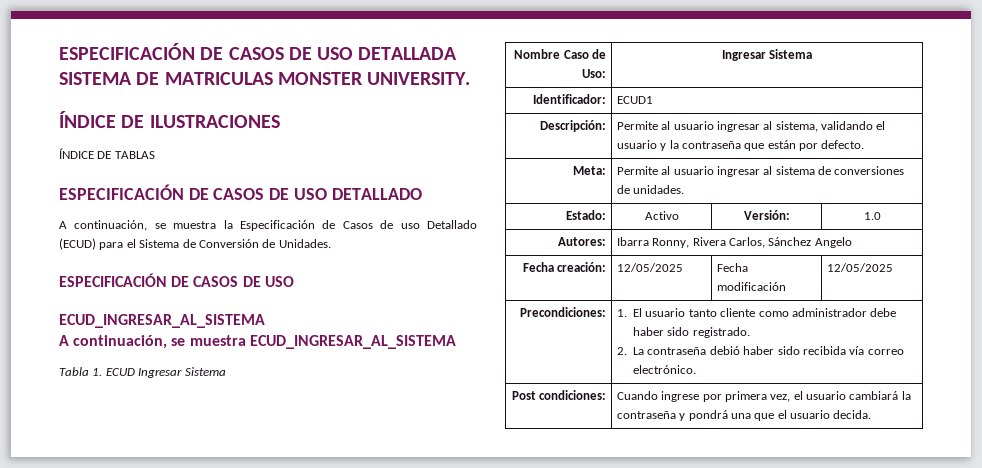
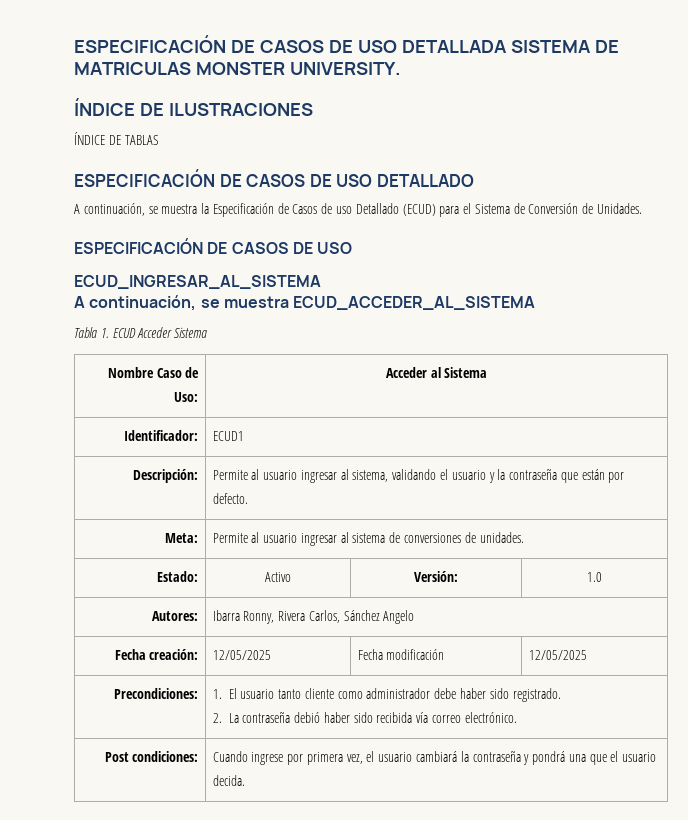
[249,335,456,349] ECUD_INGRESAR_AL_SISTEMA -> [293,296,536,310] ECUD_ACCEDER_AL_SISTEMA
[138,368,183,378] Ingresar -> [137,327,173,338] Acceder
[721,50,766,61] Ingresar -> [385,367,441,378] Acceder al

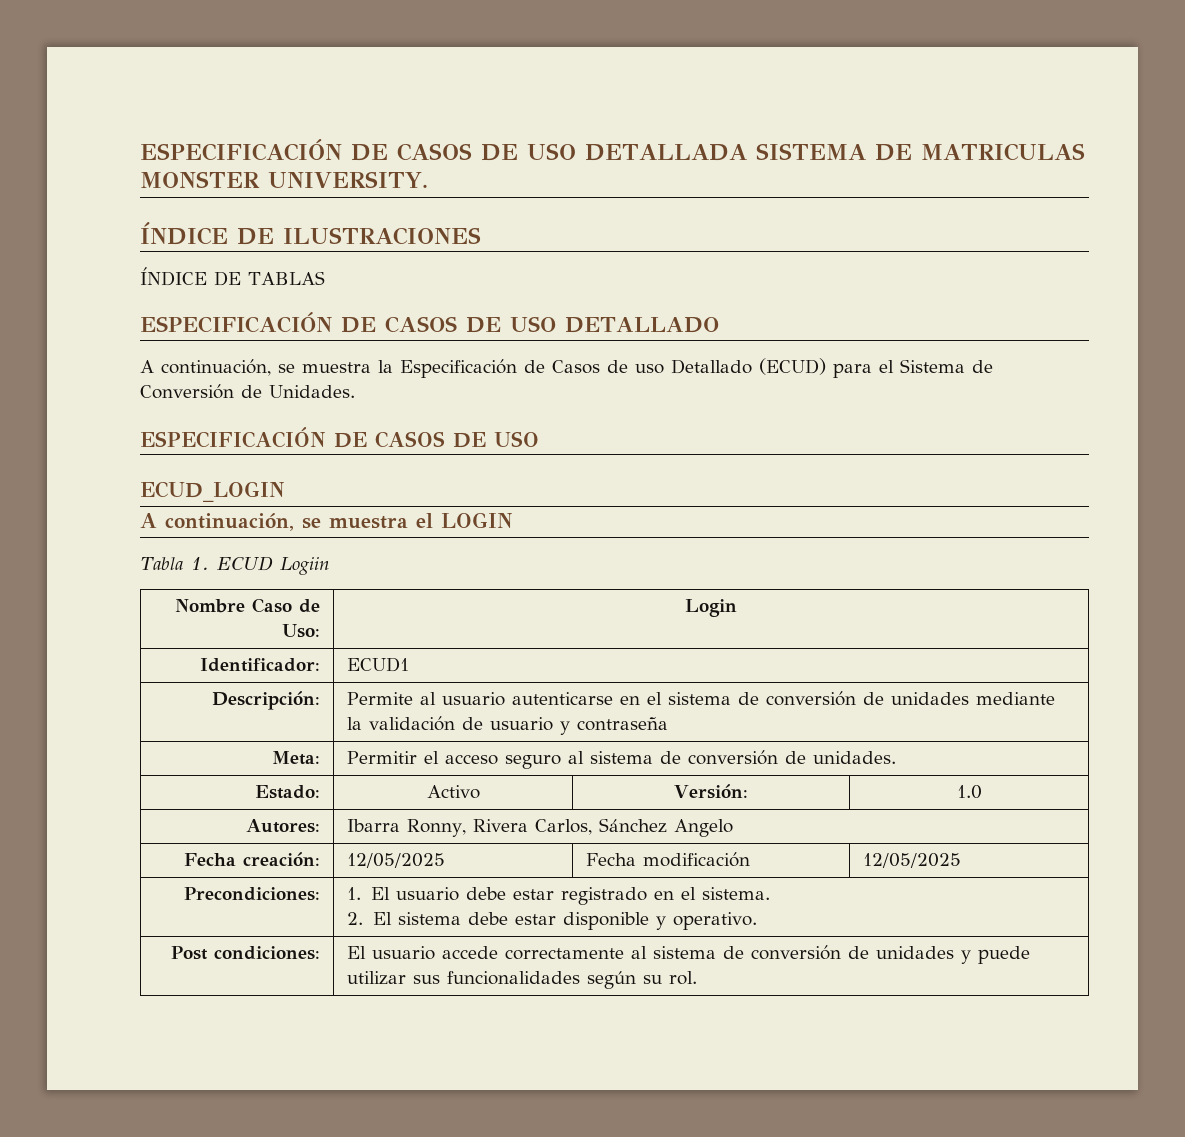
[74,275,321,289] [74,295,536,311] ECUD_INGRESAR_AL_SISTEMA // A continuación, se muestra ECUD_ACCEDER_AL_SISTEMA -> [140,481,285,502] [140,512,513,531] ECUD_LOGIN // A continuación, se muestra el LOGIN
[137,327,208,338] Acceder Sistema -> [279,557,329,575] Logiin
[385,367,488,378] Acceder al Sistema -> [685,599,738,617] Login
[300,469,449,483] ingresar al sistema, validando el -> [512,691,1056,706] [347,716,484,731] autenticarse en el sistema de conversión de unidades mediante la validación de
[497,468,625,483] [212,493,248,504] [165,533,199,543] [212,532,462,546] la contraseña que están por defecto. // Meta: | Permite al usuario ingresar al sistema de conversiones -> [577,717,669,731] [271,751,320,765] [347,750,779,769] contraseña // Meta: | Permitir el acceso seguro al sistema de conversión
[278,688,561,702] [212,711,517,723] [104,751,199,762] [212,750,657,765] [212,775,245,786] tanto cliente como administrador debe haber sido registrado. // 2. La contraseña debió haber sido recibida vía correo electrónico. // Post condiciones: | Cuando ingrese por primera vez, el usuario cambiará la contraseña y pondrá una que el usuario decida. -> [465,887,770,905] [347,912,757,930] [170,946,320,960] [347,945,1031,964] [347,971,698,989] debe estar registrado en el sistema. // 2. El sistema debe estar disponible y operativo. // Post condiciones: | El usuario accede correctamente al sistema de conversión de unidades y puede utilizar sus funcionalidades según su rol.

